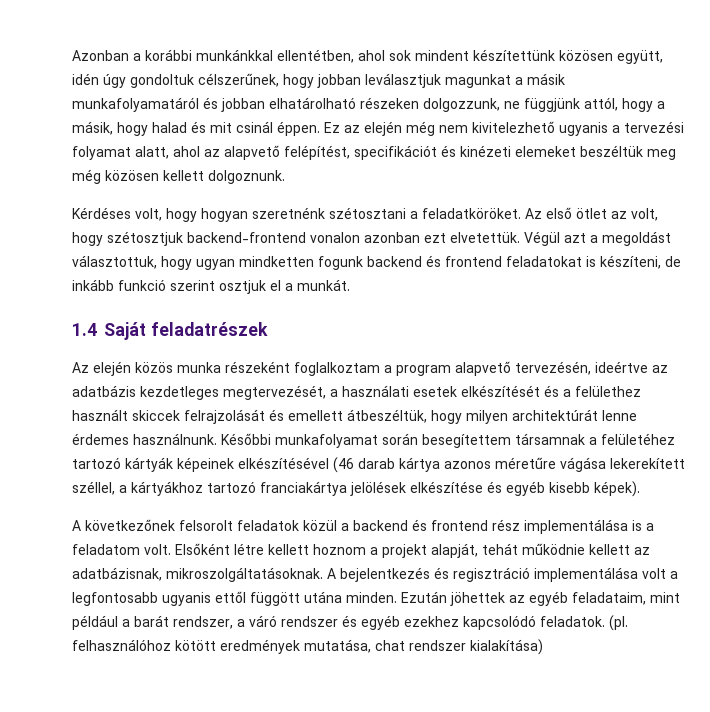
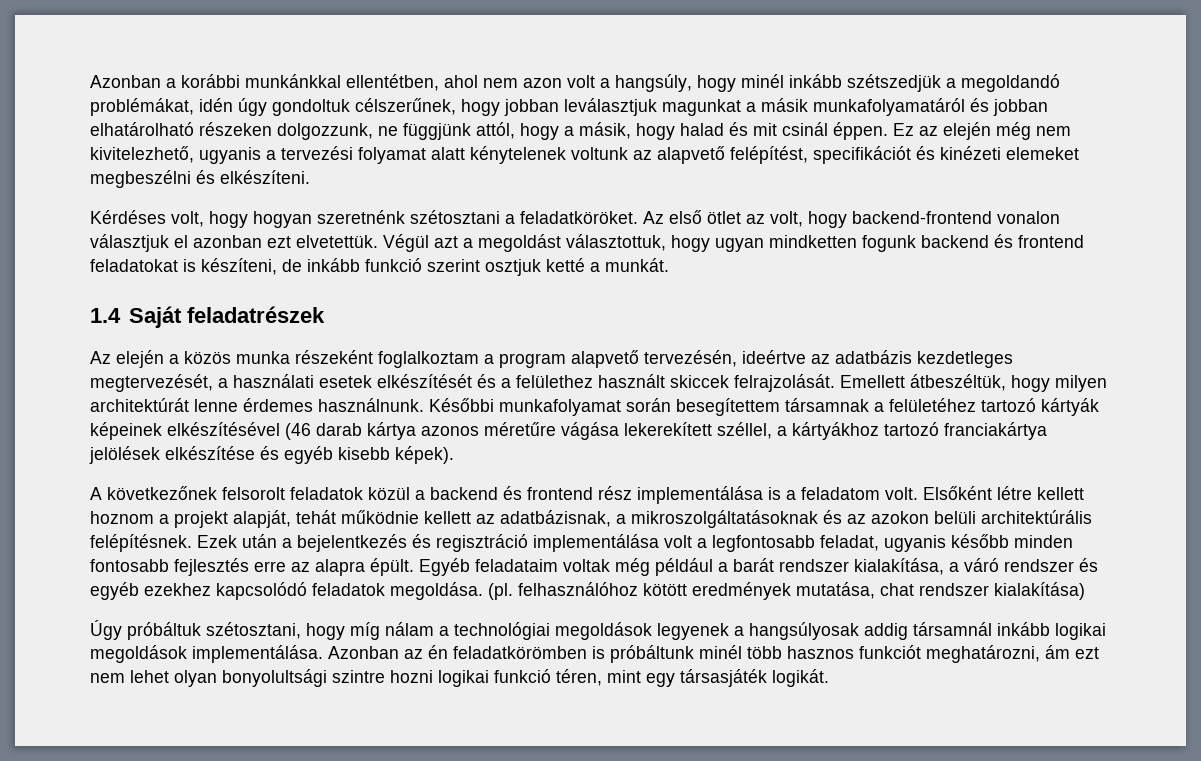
[389,49,663,64] sok mindent készítettünk közösen együtt, -> [483,74,1060,92] [90,98,194,116] nem azon volt a hangsúly, hogy minél inkább szétszedjük a megoldandó problémákat,
[472,121,555,133] kivitelezhető -> [90,146,194,163] kivitelezhető,
[135,146,200,159] alatt, ahol -> [431,146,628,164] alatt kénytelenek voltunk
[580,145,676,160] [72,169,285,184] beszéltük meg még közösen kellett dolgoznunk. -> [90,170,310,188] megbeszélni és elkészíteni.
[107,231,183,246] szétosztjuk -> (847, 219) none
(360, 237) none -> [90,234,188,252] választjuk el
[270,280,281,291] el -> [546,258,585,272] ketté
(131, 368) none -> [169,354,179,364] a
[184,409,343,424] felrajzolását és emellett -> [734,374,905,392] felrajzolását. Emellett
[166,567,336,582] mikroszolgáltatásoknak. A -> [616,510,1092,528] [90,534,292,552] a mikroszolgáltatásoknak és az azokon belüli architektúrális felépítésnek. Ezek után a
[162,591,680,606] ugyanis ettől függött utána minden. Ezután jöhettek az egyéb feladataim, mint -> [820,534,1073,552] [90,558,650,576] feladat, ugyanis később minden fontosabb fejlesztés erre az alapra épült. Egyéb feladataim voltak még
[173,616,233,629] rendszer, -> [779,558,944,575] rendszer kialakítása,
[540,616,605,627] feladatok. -> [312,582,483,600] feladatok megoldása.
(543, 647) none -> [90,620,1106,640] [90,645,1099,663] [90,669,829,687] // Úgy próbáltuk szétosztani, hogy míg nálam a technológiai megoldások legyenek a hangsúlyosak addig társamnál inkább logikai megoldások implementálása. Azonban az én feladatkörömben is próbáltunk minél több hasznos funkciót meghatározni, ám ezt nem lehet olyan bonyolultsági szintre hozni logikai funkció téren, mint egy társasjáték logikát.

